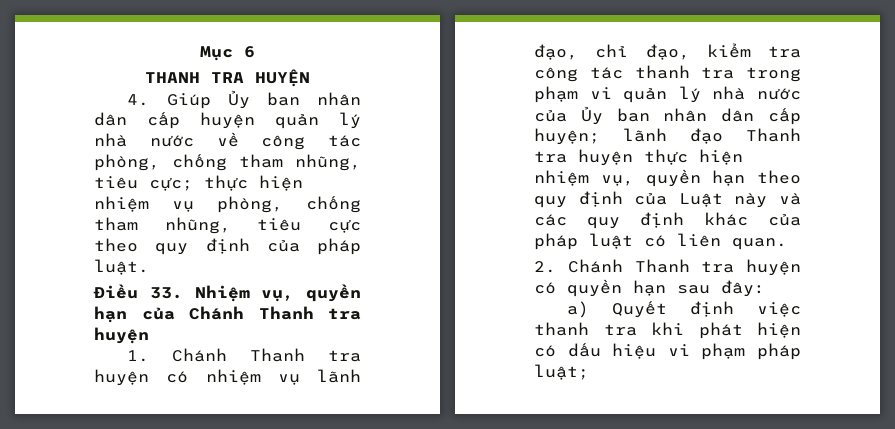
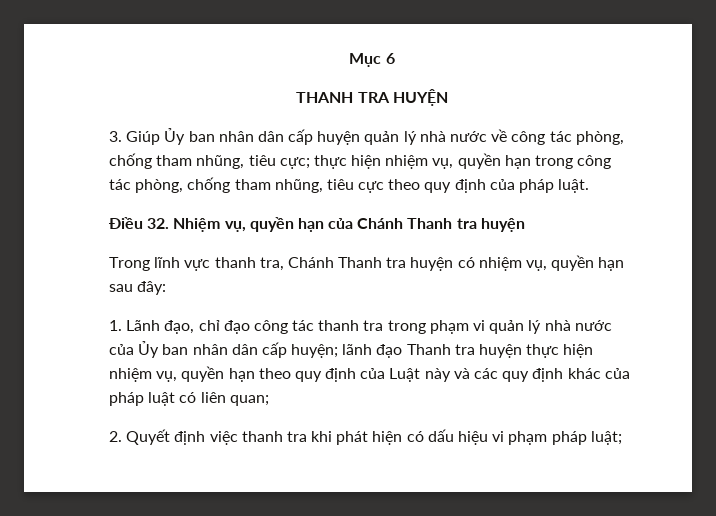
[127,94,150,106] 4. -> [109,131,122,142] 3.
[172,201,194,212] vụ -> [432,153,612,169] [109,179,131,190] vụ, quyền hạn trong công tác
[149,287,183,299] 33. -> [147,218,170,229] 32.
[127,350,150,362] 1. -> [109,257,284,271] Trong lĩnh vực thanh tra,
[277,369,361,385] [534,43,801,60] vụ lãnh đạo, chỉ đạo, kiểm tra -> [526,255,625,271] [109,281,167,295] [109,320,250,334] vụ, quyền hạn sau đây: // 1. Lãnh đạo, chỉ đạo
[732,238,787,250] quan. -> [229,395,269,406] quan;
[567,259,801,276] [534,279,765,297] [567,301,590,318] Chánh Thanh tra huyện có quyền hạn sau đây: // a) -> (122, 436) none

